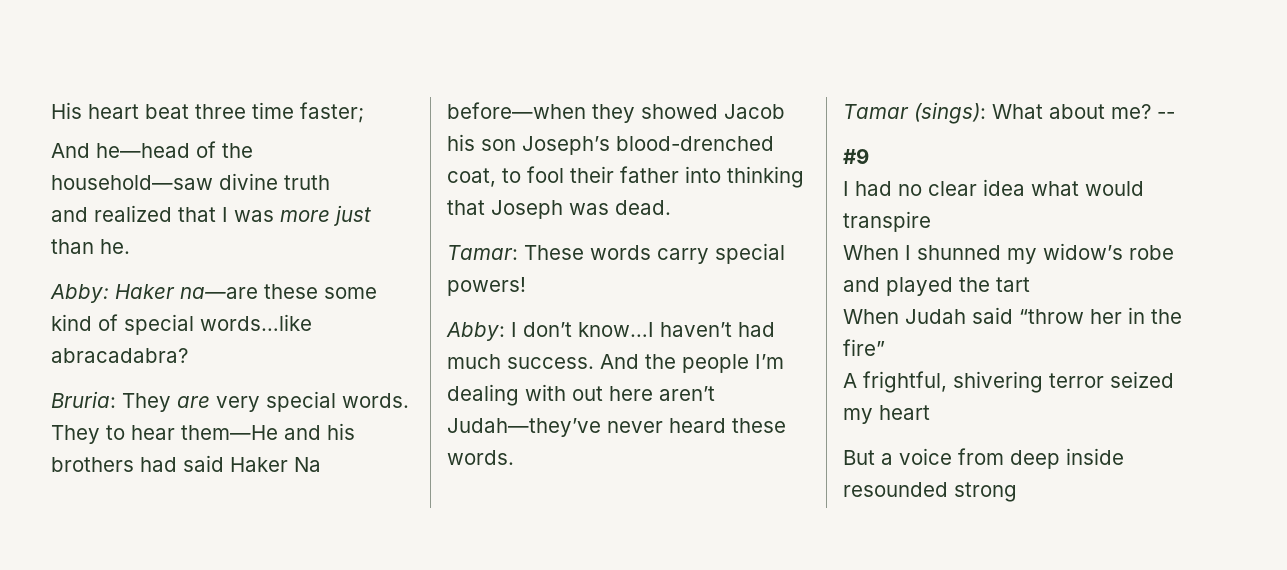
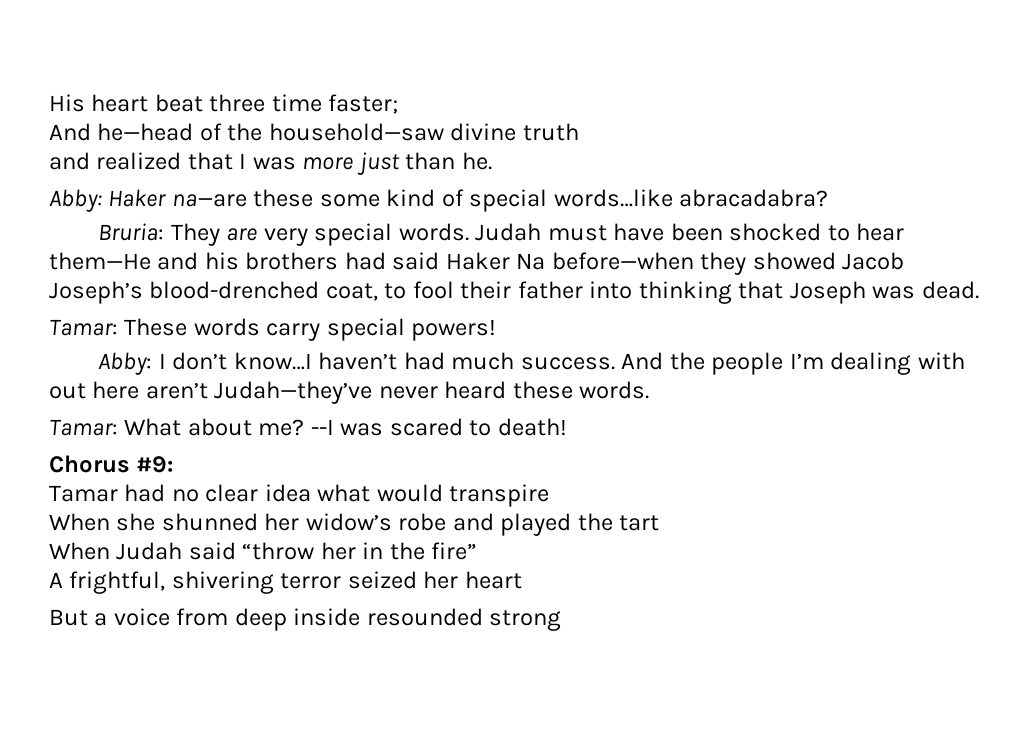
[51,425,100,444] They -> [475,223,822,241] Judah must have been shocked
[447,134,516,151] his son -> (905, 261) none
[843,102,986,124] Tamar (sings): -> [49,419,118,436] Tamar:
[1157,112,1175,119] [843,148,869,164] [843,181,849,196] -- // #9 // I -> [310,418,567,436] [49,455,174,473] [49,485,118,502] --I was scared to death! // Chorus #9: // Tamar
[905,245,1037,264] I shunned my -> [116,513,300,531] she shunned her
[843,408,873,424] my -> [423,571,459,589] her

